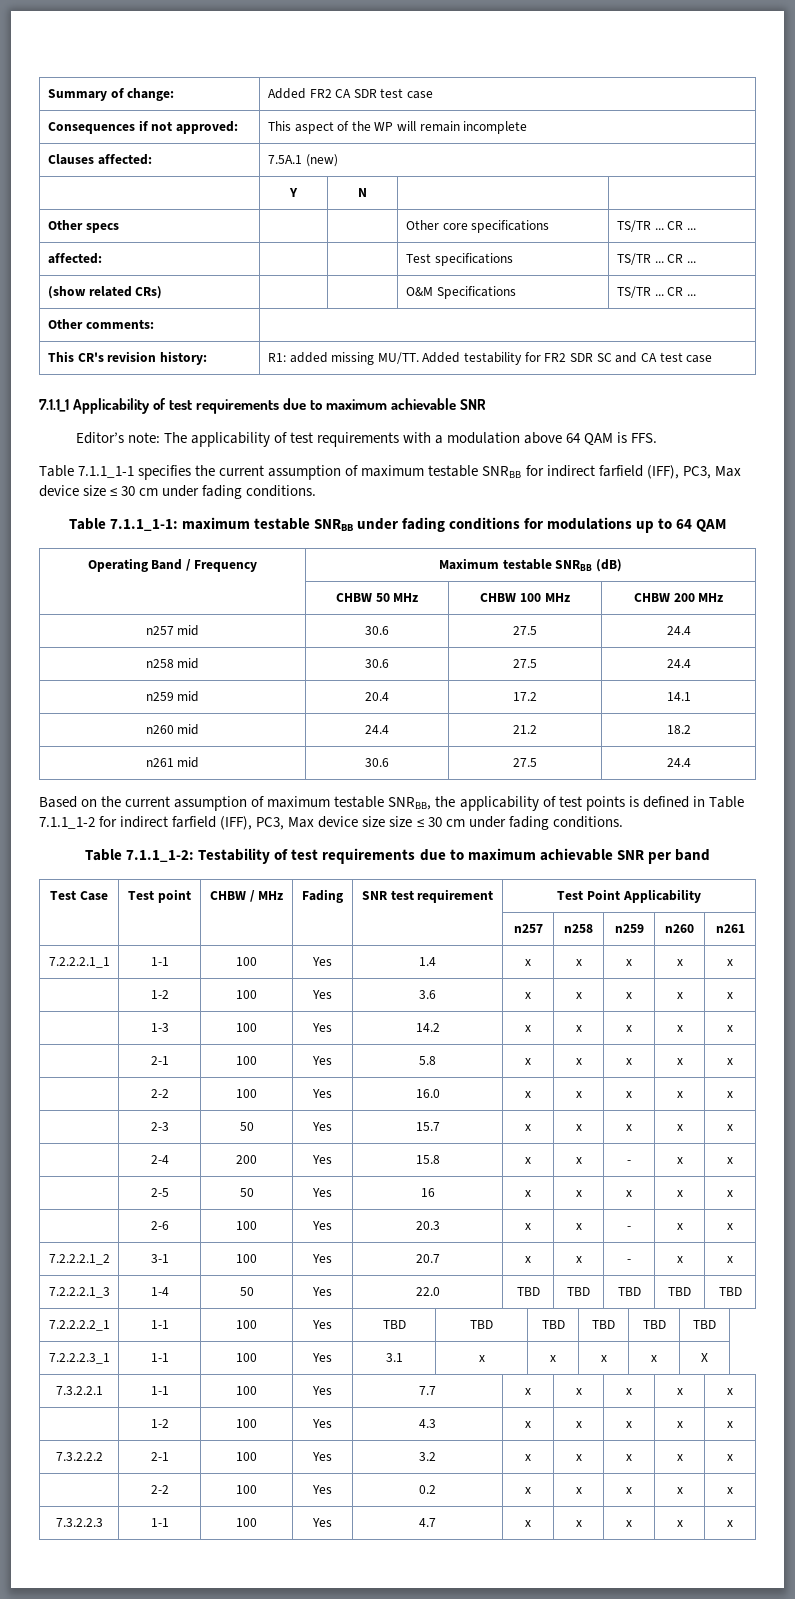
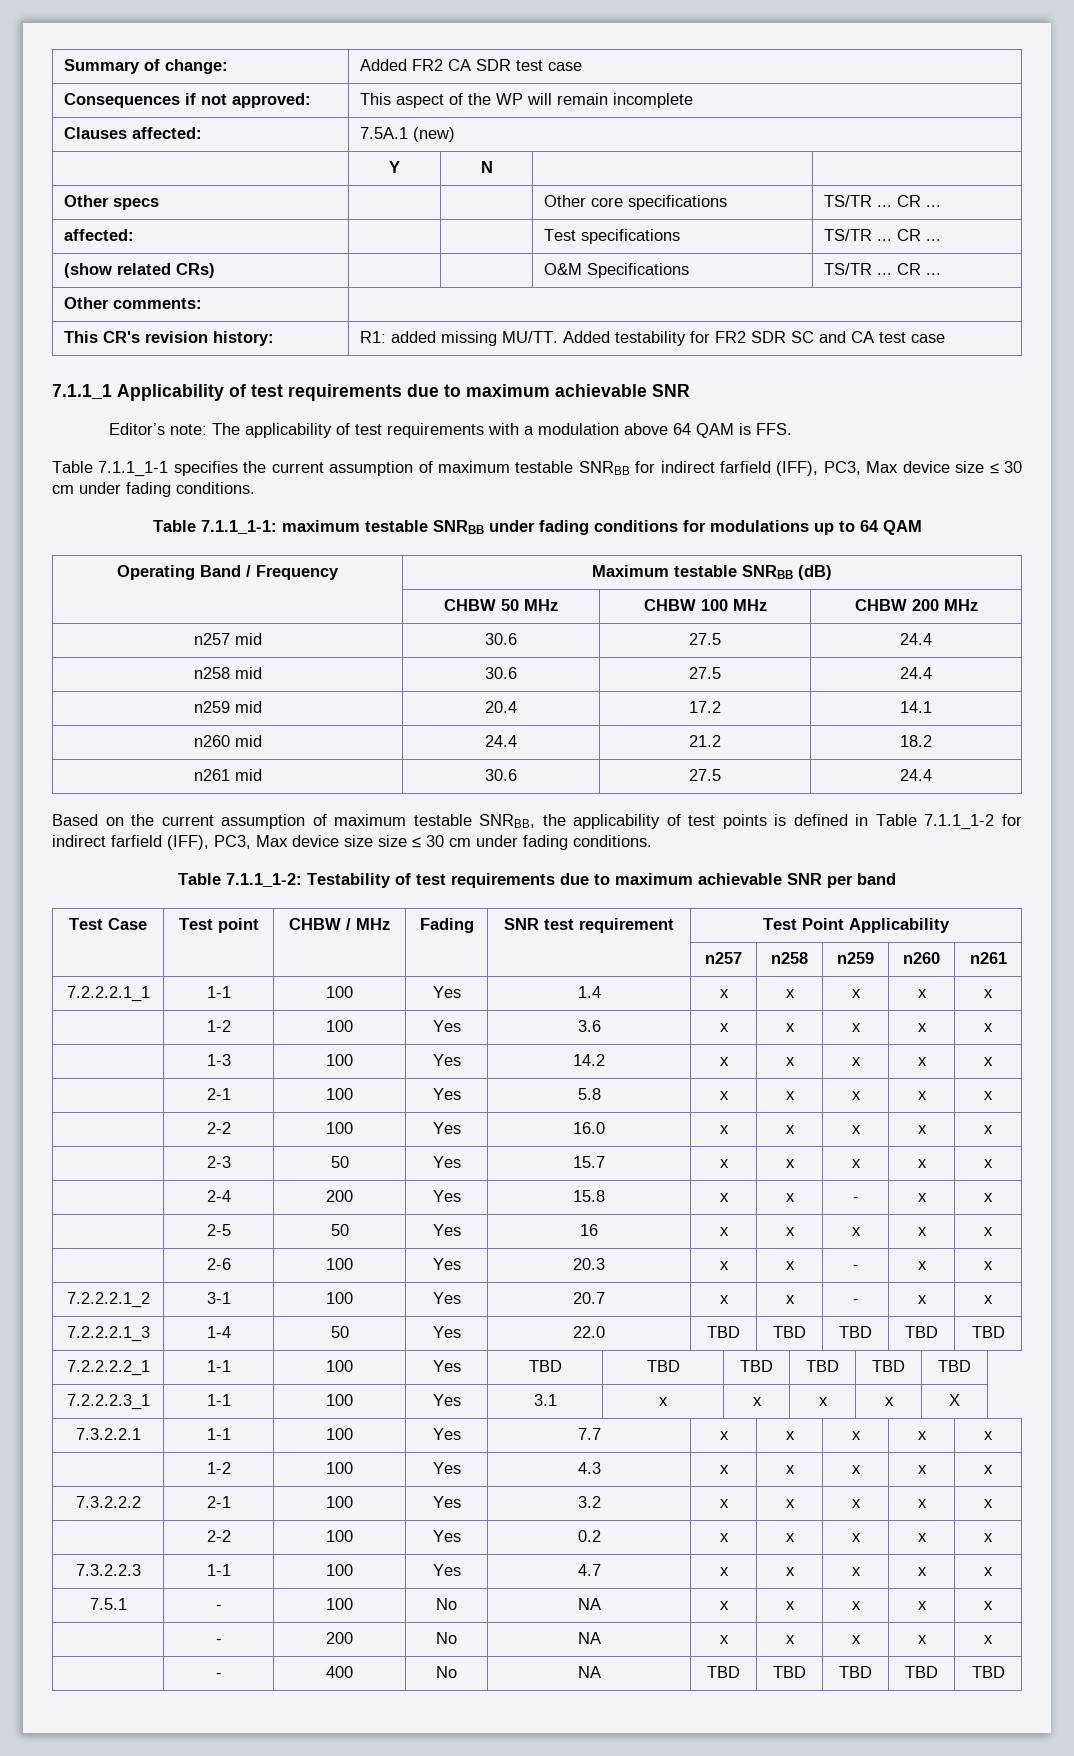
(733, 1523) none -> [89,1598,127,1610] [215,1605,222,1610] [326,1598,353,1610] [436,1598,457,1610] [577,1598,601,1610] [719,1601,729,1610] [785,1601,795,1610] [851,1601,861,1610] [917,1601,927,1610] [984,1601,993,1610] [215,1639,222,1644] [326,1632,353,1644] [436,1632,457,1644] [577,1632,601,1644] [719,1635,729,1644] [785,1635,795,1644] [851,1635,861,1644] [917,1635,927,1644] [984,1635,993,1644] [215,1673,222,1678] [326,1666,353,1678] [436,1666,457,1678] [577,1666,601,1678] [707,1666,740,1678] [773,1666,806,1678] [839,1666,872,1678] [905,1666,938,1678] [971,1666,1005,1678] // 7.5.1 | - | 100 | No | NA | x | x | x | x | x // | - | 200 | No | NA | x | x | x | x | x // | - | 400 | No | NA | TBD | TBD | TBD | TBD | TBD

